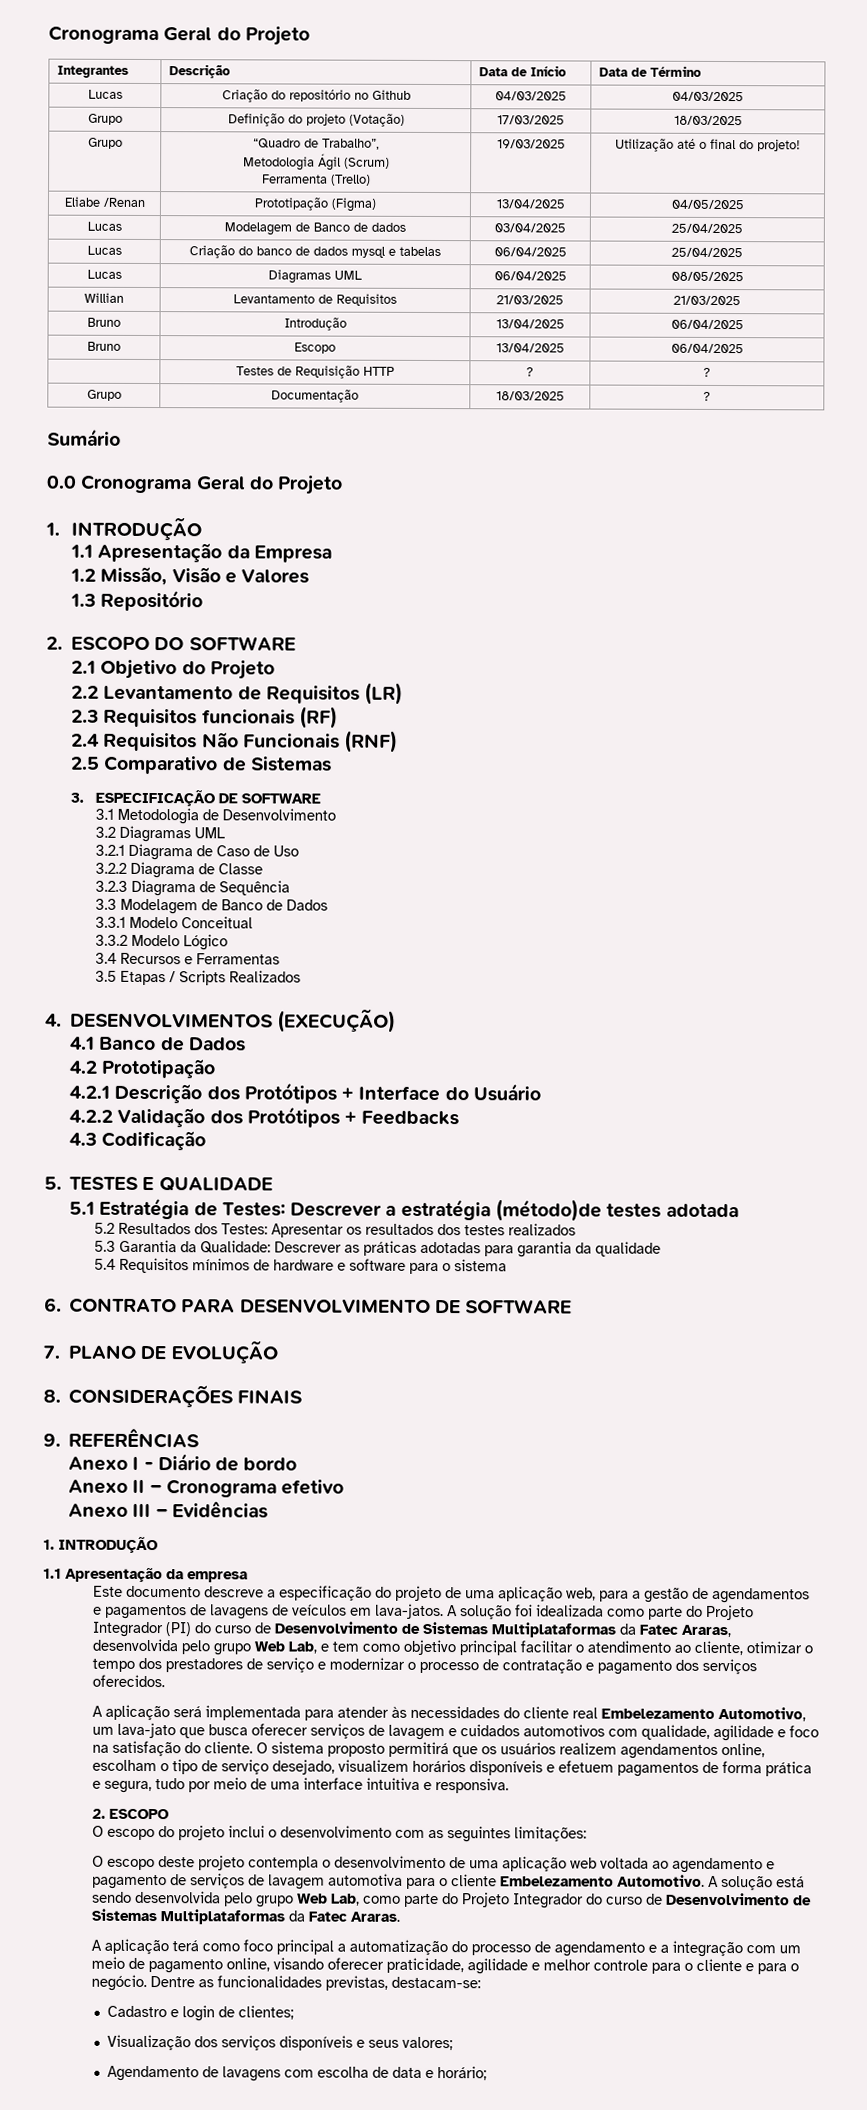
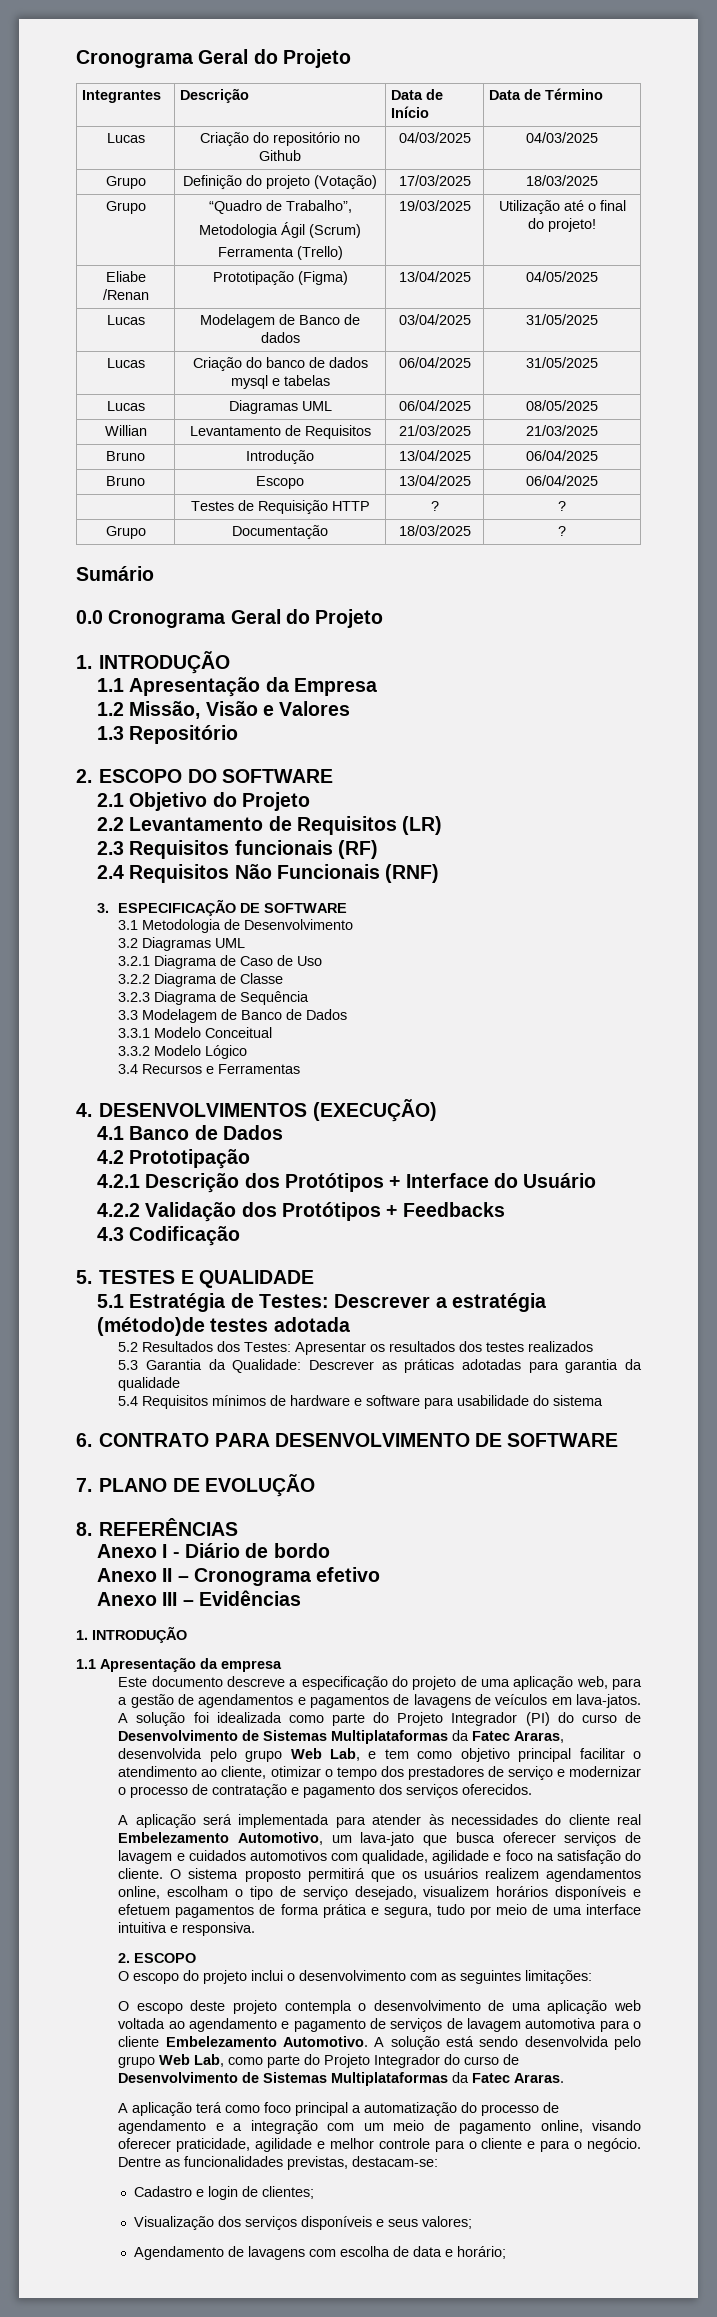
[671,223,743,234] 25/04/2025 -> [526,314,598,325] 31/05/2025
[671,247,743,258] 25/04/2025 -> [526,357,598,368] 31/05/2025
[70,755,332,775] // 2.5 Comparativo de Sistemas -> (440, 873) none
[95,970,302,986] // 3.5 Etapas / Scripts Realizados -> (301, 1069) none
[442,1263,452,1272] o -> [457,1395,550,1406] usabilidade do
[68,1384,303,1408] [43,1433,61,1447] CONSIDERAÇÕES FINAIS // 9. -> (92, 1529) none

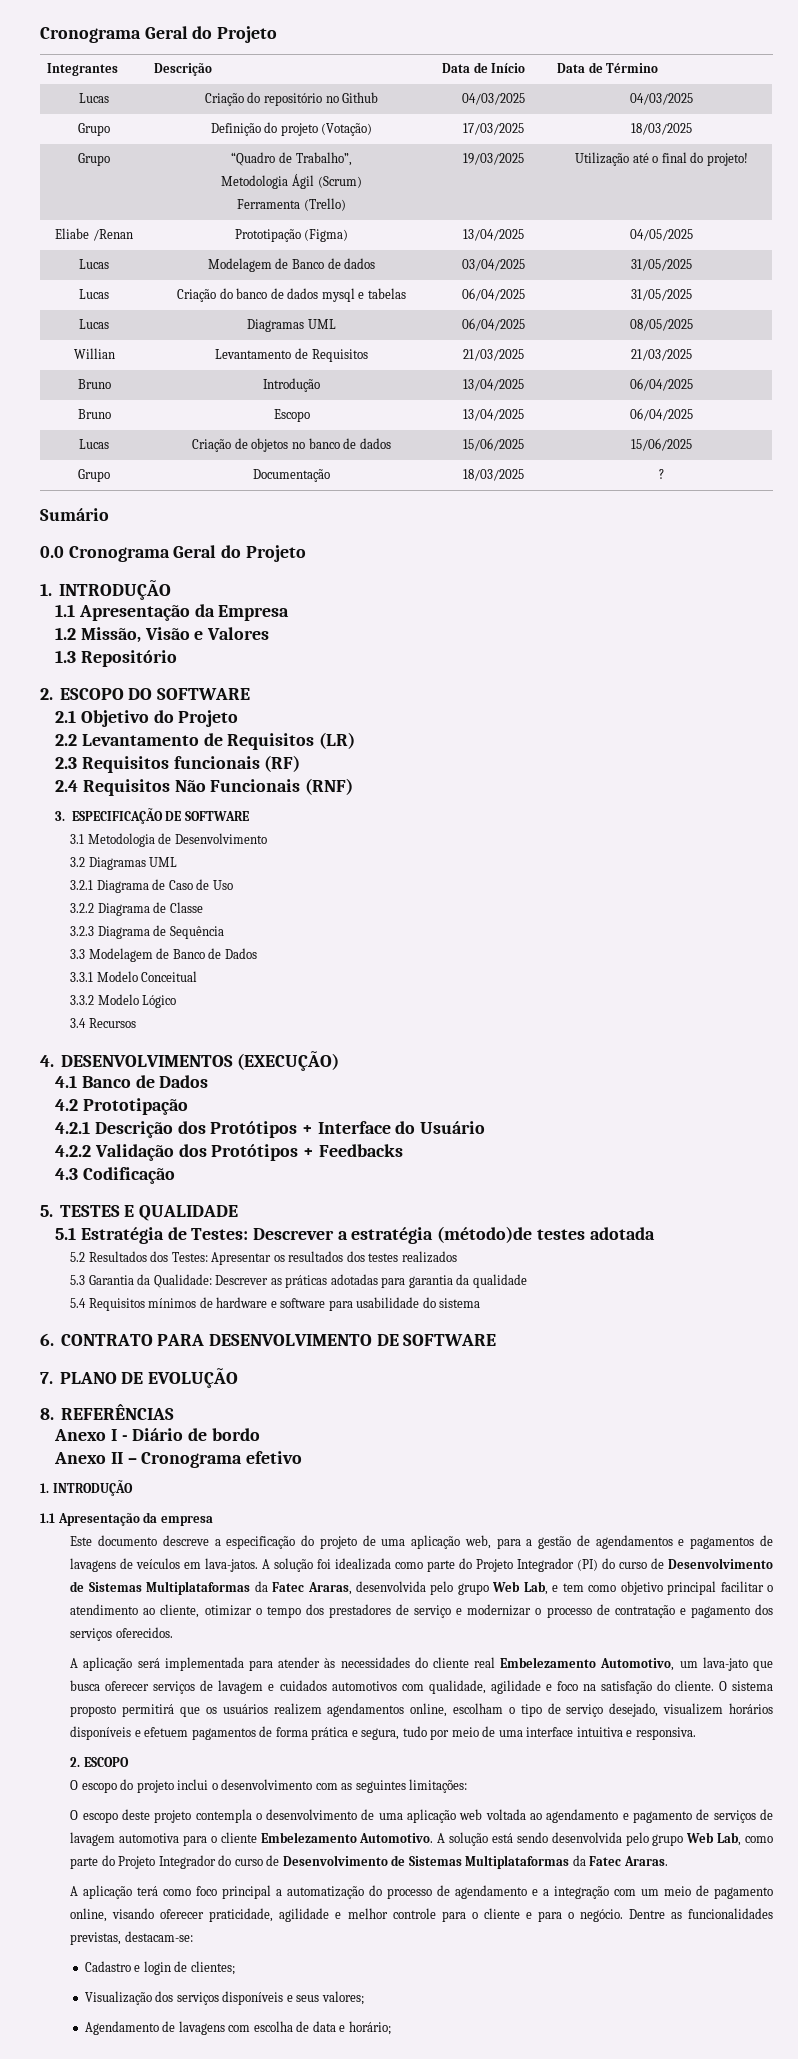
[190,500,370,514] [430,501,439,511] [558,501,566,511] | Testes de Requisição HTTP | ? | ? -> [79,439,109,449] [192,438,391,452] [462,438,524,451] [631,438,692,451] Lucas | Criação de objetos no banco de dados | 15/06/2025 | 15/06/2025
[206,1064,301,1074] e Ferramentas -> (136, 1023) none
[97,1590,301,1606] // Anexo III – Evidências -> (303, 1457) none

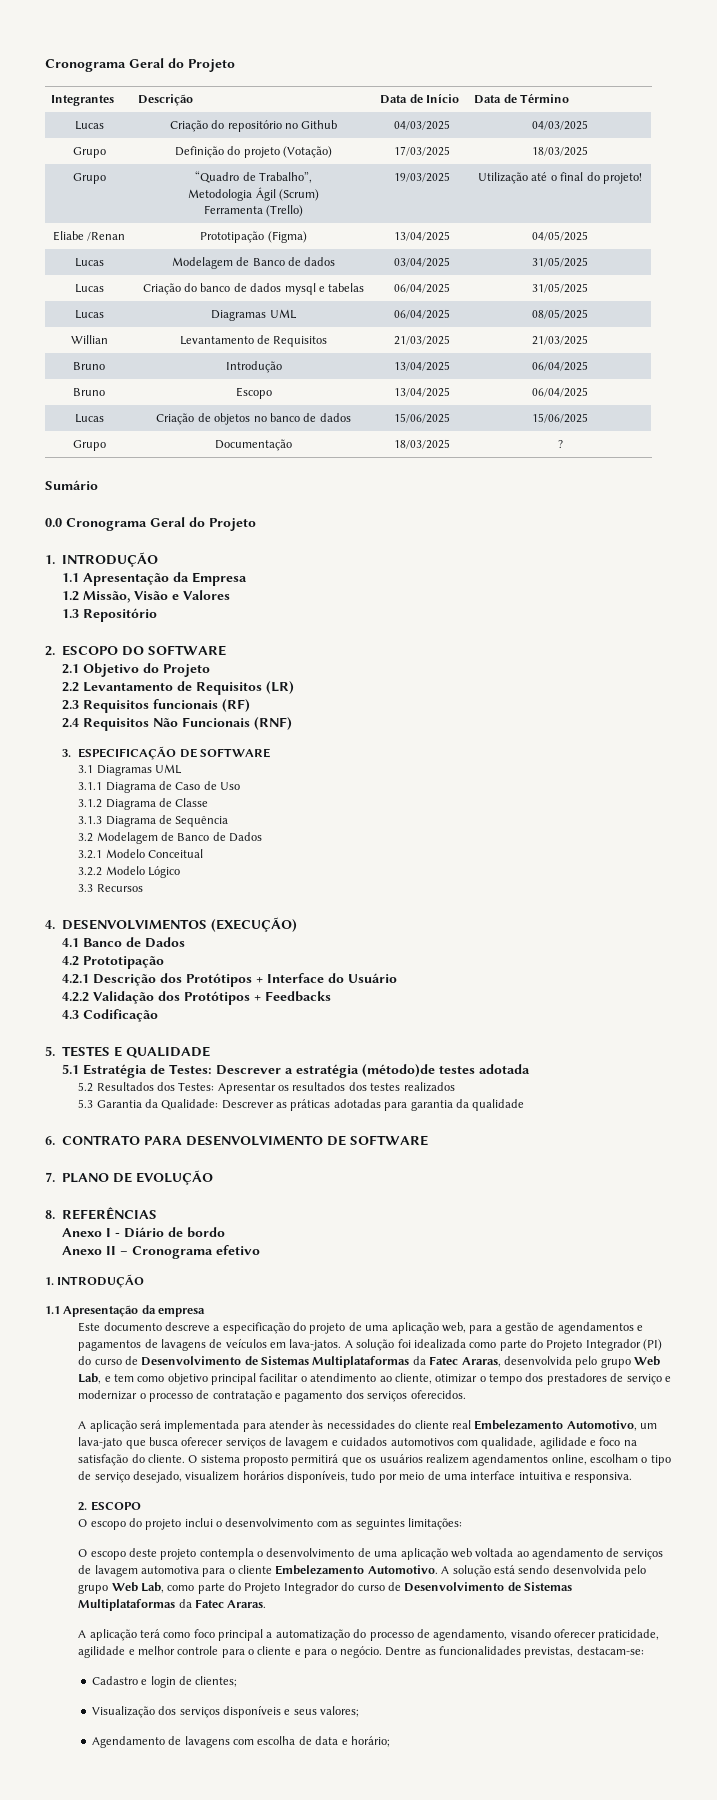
[87,833,267,847] [70,857,86,867] Metodologia de Desenvolvimento // 3.2 -> (94, 769) none
[70,880,94,890] 3.2.1 -> [78,782,103,790] 3.1.1
[70,903,95,913] 3.2.2 -> [78,799,103,808] 3.1.2
[70,926,95,936] 3.2.3 -> [78,816,103,824] 3.1.3
[70,949,86,959] 3.3 -> [78,833,94,842] 3.2
[70,972,94,982] 3.3.1 -> [78,850,103,859] 3.2.1
[70,995,95,1005] 3.3.2 -> [78,867,103,876] 3.2.2
[70,1018,87,1028] 3.4 -> [78,884,94,892] 3.3
[70,1297,481,1311] // 5.4 Requisitos mínimos de hardware e software para usabilidade do sistema -> (525, 1105) none
[70,1726,400,1740] disponíveis e efetuem pagamentos de forma prática e segura, -> [287,1471,349,1483] disponíveis,
[622,1811,693,1823] e pagamento -> (604, 1554) none
[455,1885,773,1899] [70,1908,108,1922] agendamento e a integração com um meio de pagamento online, -> [433,1629,508,1641] agendamento,

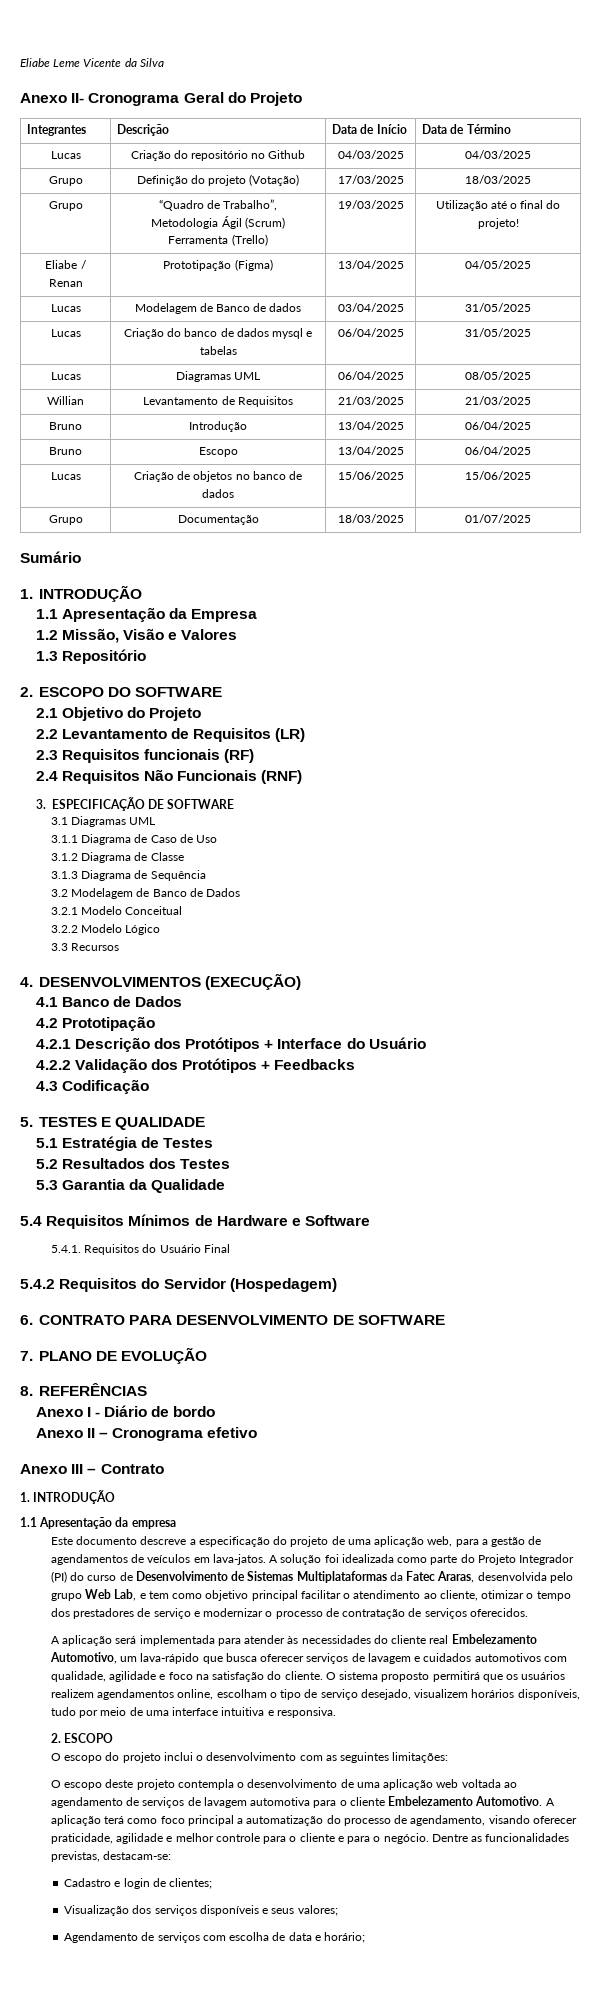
(45, 65) none -> [20,58,164,67] [20,93,85,103] Eliabe Leme Vicente da Silva // Anexo II-
[87,232,126,241] /Renan -> [80,260,87,269] [48,279,83,287] / Renan
[557,440,563,448] ? -> [465,514,531,523] 01/07/2025
[45,517,256,531] // 0.0 Cronograma Geral do Projeto -> (81, 557) none
[168,1064,530,1078] [78,1082,455,1094] [78,1099,525,1111] Testes: Descrever a estratégia (método)de testes adotada // 5.2 Resultados dos Testes: Apresentar os resultados dos testes realizados // 5.3 Garantia da Qualidade: Descrever as práticas adotadas para garantia da qualidade -> [163,1138,214,1148] [35,1158,231,1169] [35,1179,226,1193] [20,1214,371,1229] [51,1244,230,1255] [20,1278,337,1292] Testes // 5.2 Resultados dos Testes // 5.3 Garantia da Qualidade // 5.4 Requisitos Mínimos de Hardware e Software // 5.4.1. Requisitos do Usuário Final // 5.4.2 Requisitos do Servidor (Hospedagem)
(260, 1250) none -> [20,1464,164,1474] // Anexo III – Contrato
[637,1325,644,1331] [78,1339,206,1351] e pagamentos de lavagens -> (129, 1559) none
[275,1390,364,1402] e pagamento dos -> [408,1608,422,1617] de
[78,1437,123,1449] lava-jato -> [140,1653,200,1664] lava-rápido
[452,1565,647,1577] [78,1582,573,1594] [78,1599,267,1611] [78,1630,87,1638] solução está sendo desenvolvida pelo grupo Web Lab, como parte do Projeto Integrador do curso de Desenvolvimento de Sistemas Multiplataformas da Fatec Araras. // A -> (555, 1802) none
[184,1736,230,1748] lavagens -> [157,1932,200,1943] serviços

